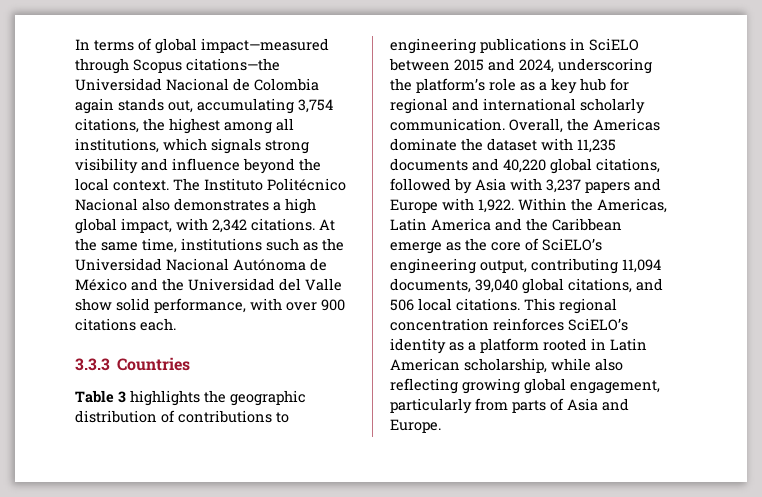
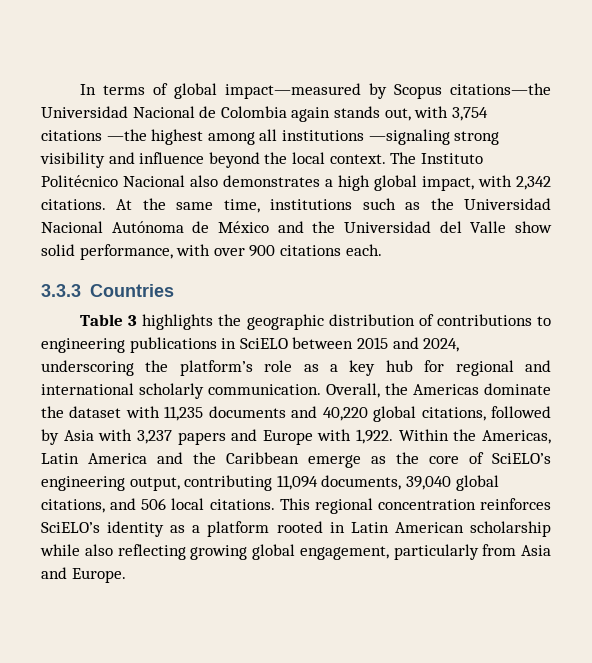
[75,58,129,74] through -> [369,83,388,99] by
[197,98,333,114] [75,118,294,134] [75,138,261,154] accumulating 3,754 citations, the highest among all institutions, which signals -> [414,106,488,121] [41,129,450,145] with 3,754 citations —the highest among all institutions —signaling
[464,358,547,373] scholarship, -> [469,521,551,537] scholarship
[512,398,564,413] parts of -> (517, 550) none

